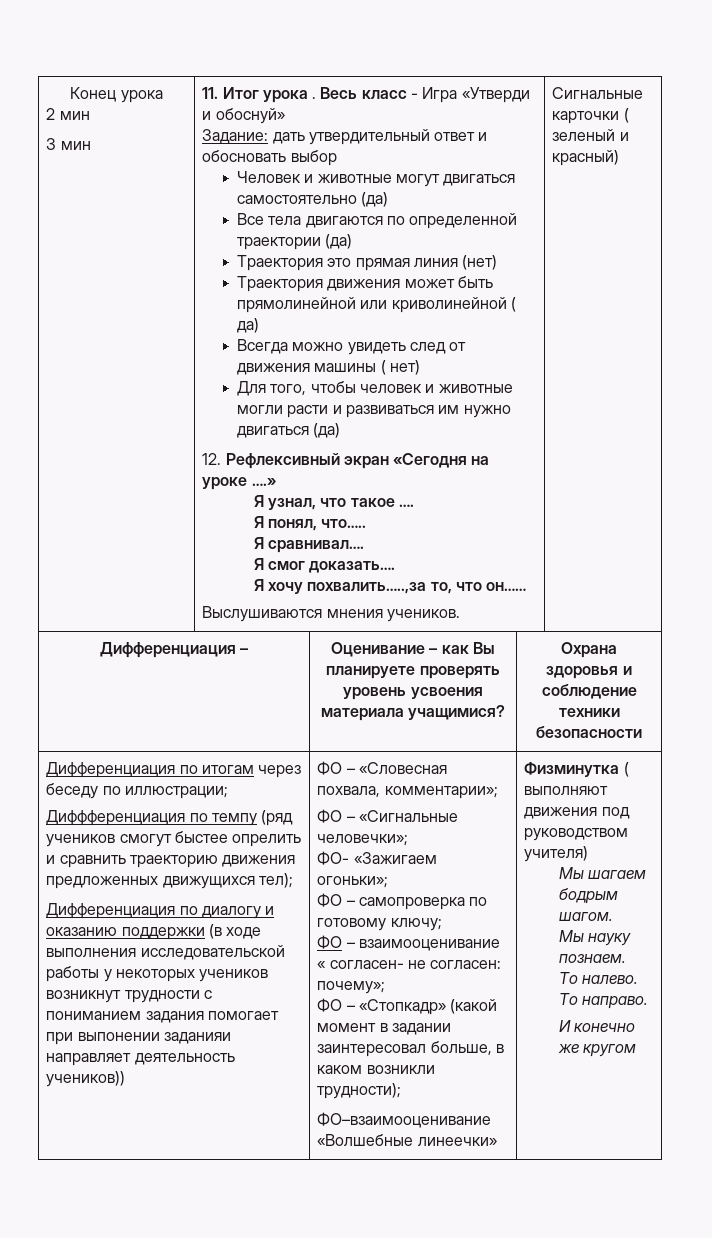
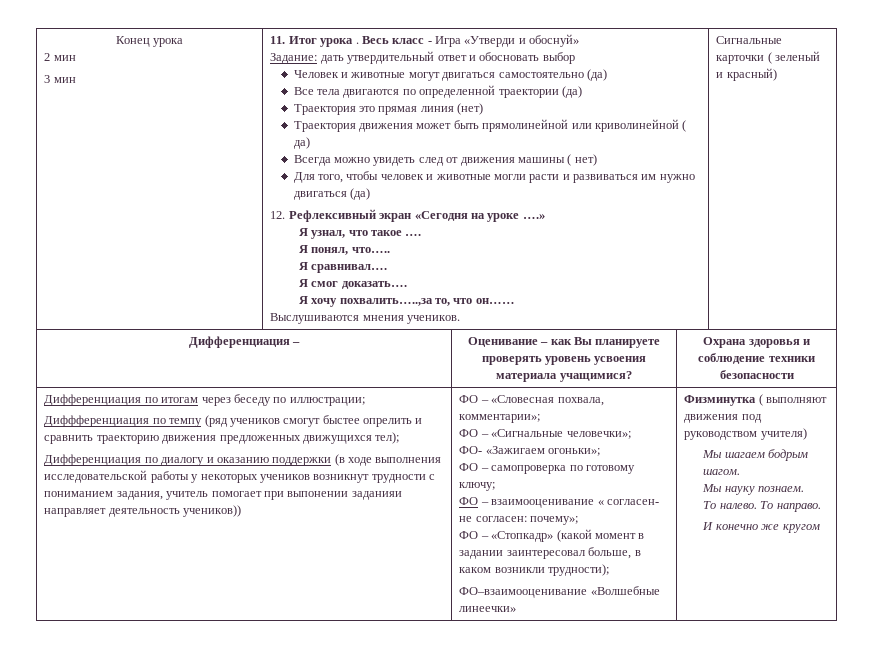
[145,1011,204,1023] задания -> [116,491,209,500] задания, учитель

